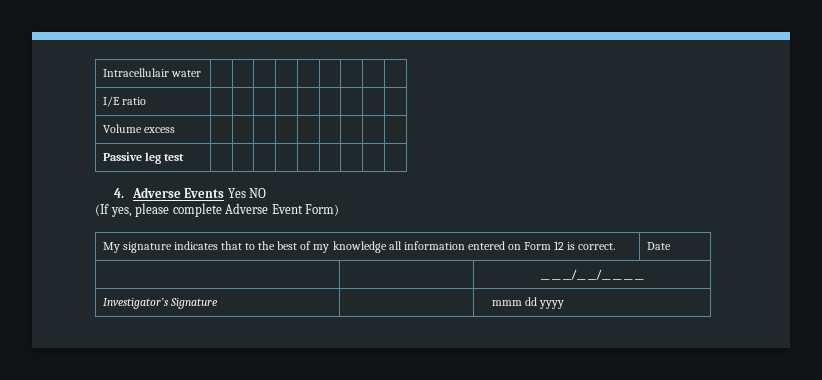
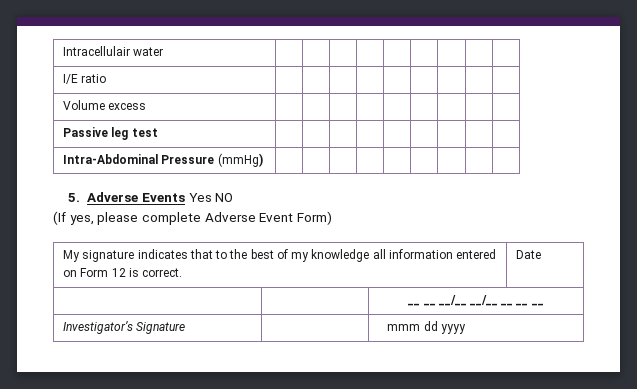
[113,188,124,198] // 4. -> [63,153,263,167] [68,193,81,202] // Intra-Abdominal Pressure (mmHg) | | | | | | | | | // 5.

